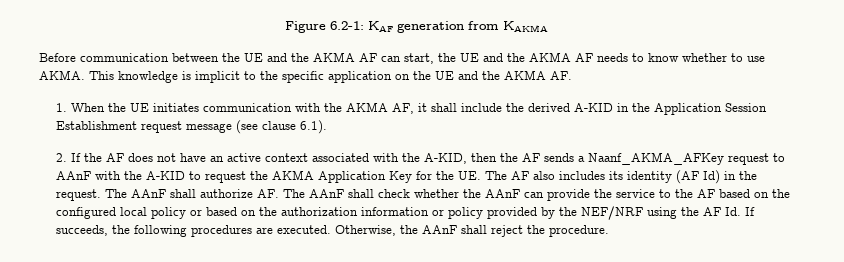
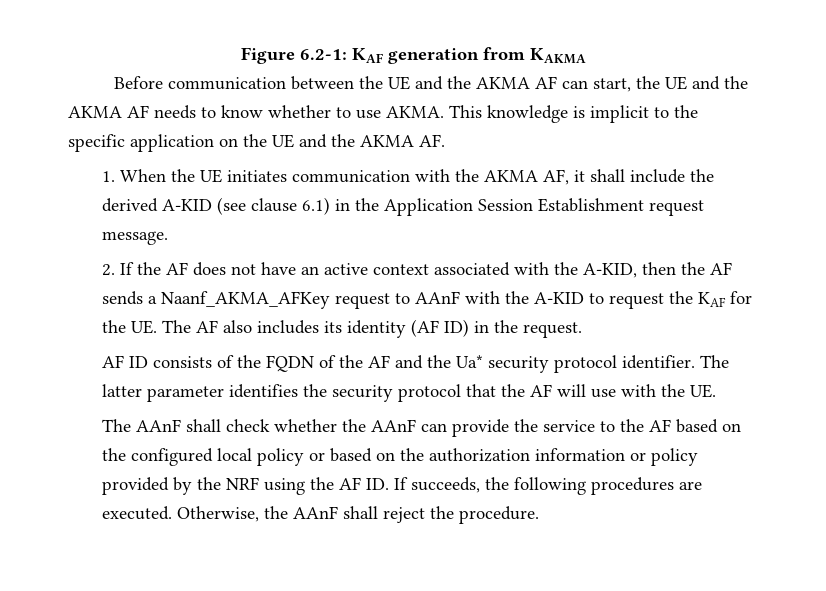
(613, 107) none -> [216,197,330,215] (see clause 6.1)
[185,120,327,134] message (see clause 6.1). -> [101,231,168,245] message.
[271,170,412,183] AKMA Application Key -> [697,292,726,307] KAF
[702,170,720,184] Id) -> [443,319,469,337] ID)
[104,189,279,198] The AAnF shall authorize AF. -> [101,355,729,373] [101,384,716,402] // AF ID consists of the FQDN of the AF and the Ua* security protocol identifier. The latter parameter identifies the security protocol that the AF will use with the UE. //
[580,206,643,220] NEF/NRF -> [225,477,259,490] NRF
[724,207,741,216] Id. -> [365,478,389,490] ID.

